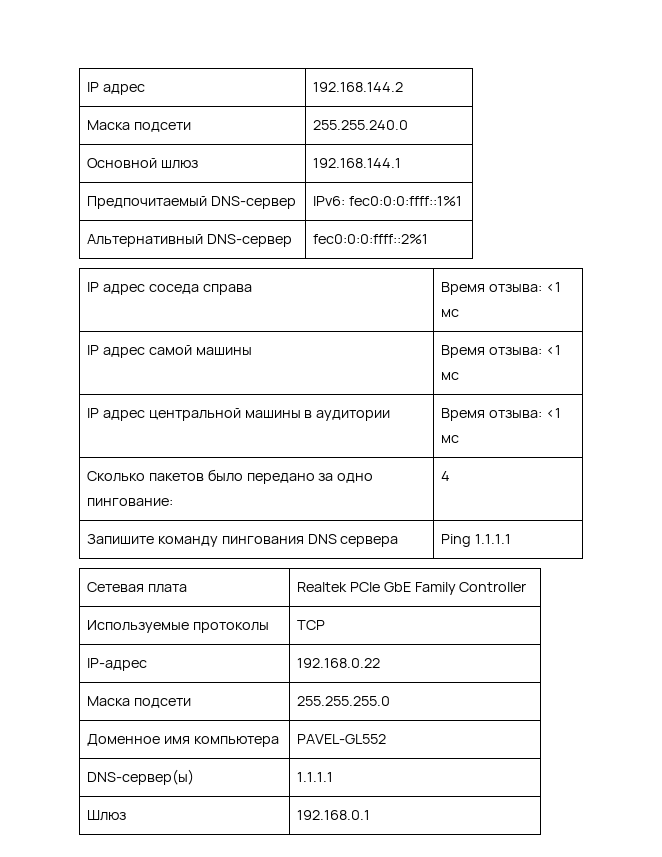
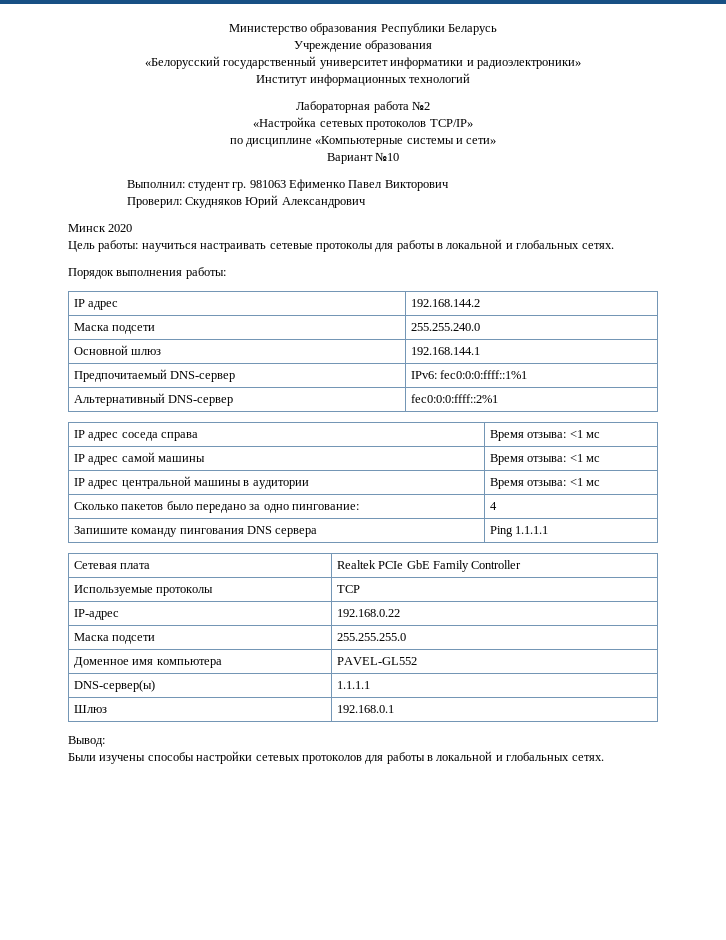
(86, 87) none -> [228,23,498,35] [293,40,433,52] [145,56,581,69] [256,73,470,86] [296,101,430,113] [253,117,473,130] [229,136,497,147] [326,152,400,164] [126,179,448,191] [126,195,365,208] [68,224,133,232] [68,239,614,252] [68,267,226,279] Министерство образования Республики Беларусь // Учреждение образования // «Белорусский государственный университет информатики и радиоэлектроники» // Институт информационных технологий // Лабораторная работа №2 // «Настройка сетевых протоколов TCP/IP» // по дисциплине «Компьютерные системы и сети» // Вариант №10 // Выполнил: студент гр. 981063 Ефименко Павел Викторович // Проверил: Скудняков Юрий Александрович // Минск 2020 // Цель работы: научиться настраивать сетевые протоколы для работы в локальной и глобальных сетях. // Порядок выполнения работы: //
(370, 815) none -> [68,736,105,747] [68,751,604,764] // Вывод: // Были изучены способы настройки сетевых протоколов для работы в локальной и глобальных сетях.

